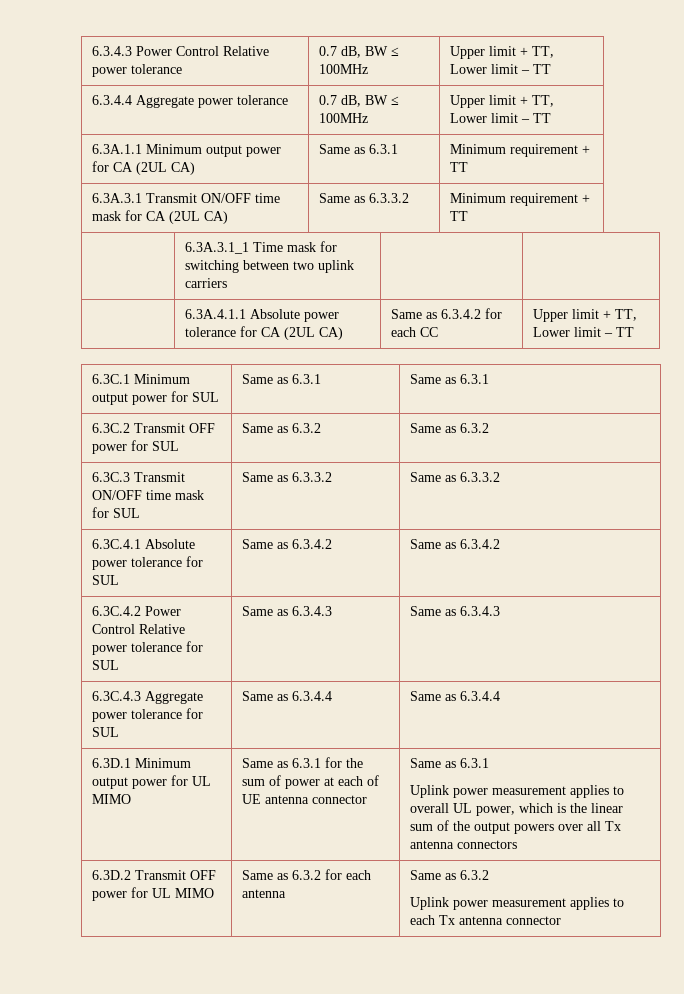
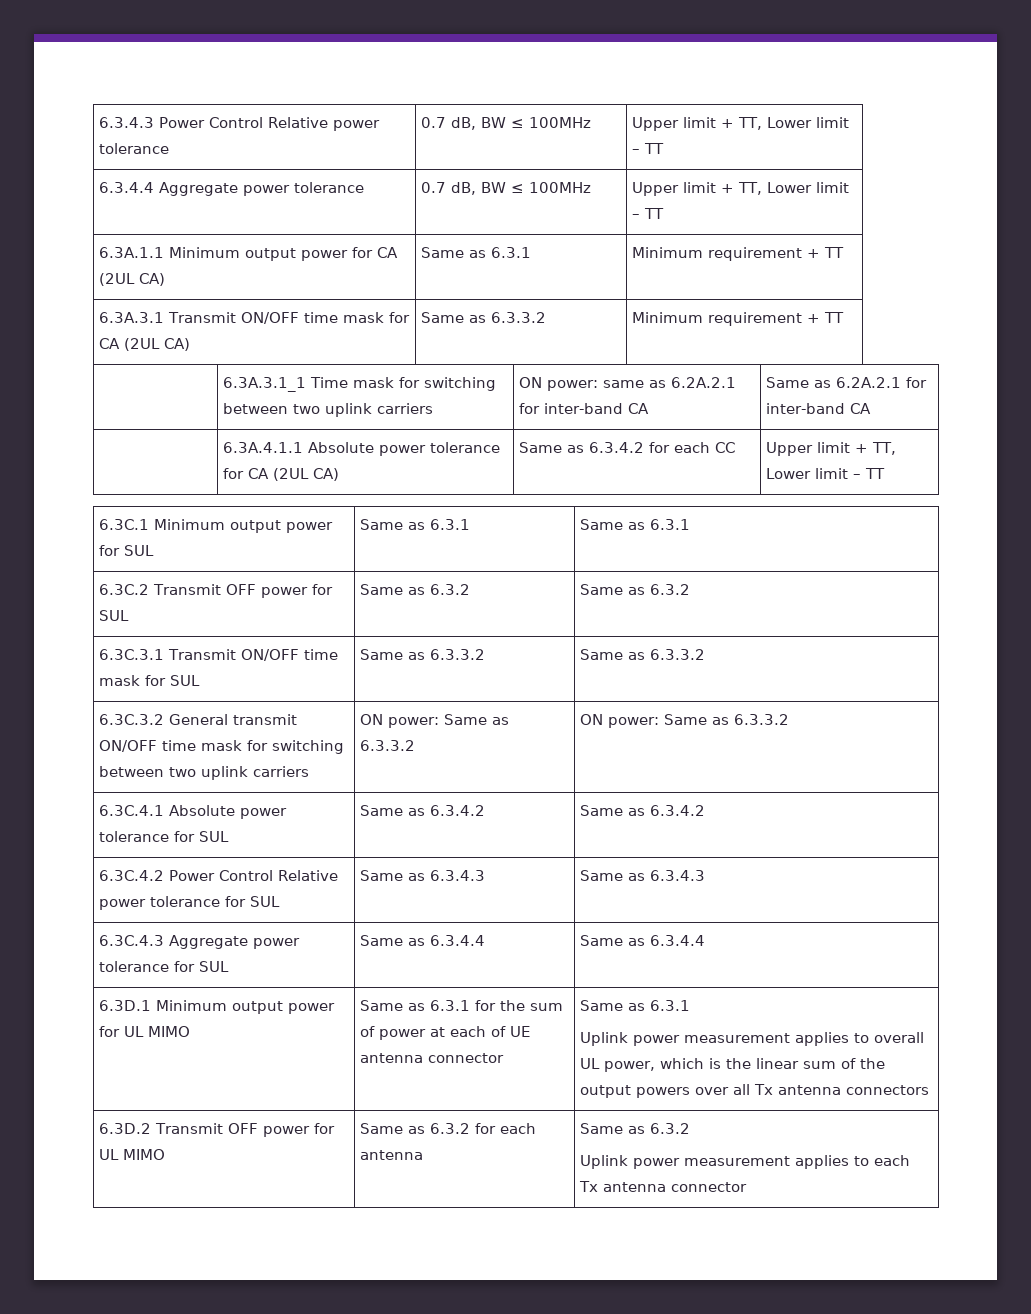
(228, 283) | -> [519,377,737,391] [519,403,650,414] [766,377,928,388] [766,403,872,414] ON power: same as 6.2A.2.1 for inter-band CA | Same as 6.2A.2.1 for inter-band CA
[92,472,131,482] 6.3C.3 -> [99,649,165,660] 6.3C.3.1
(501, 477) none -> [99,714,298,725] [99,740,345,754] [99,766,310,780] [360,714,510,728] [360,740,416,751] [580,714,790,728] // 6.3C.3.2 General transmit ON/OFF time mask for switching between two uplink carriers | ON power: Same as 6.3.3.2 | ON power: Same as 6.3.3.2

